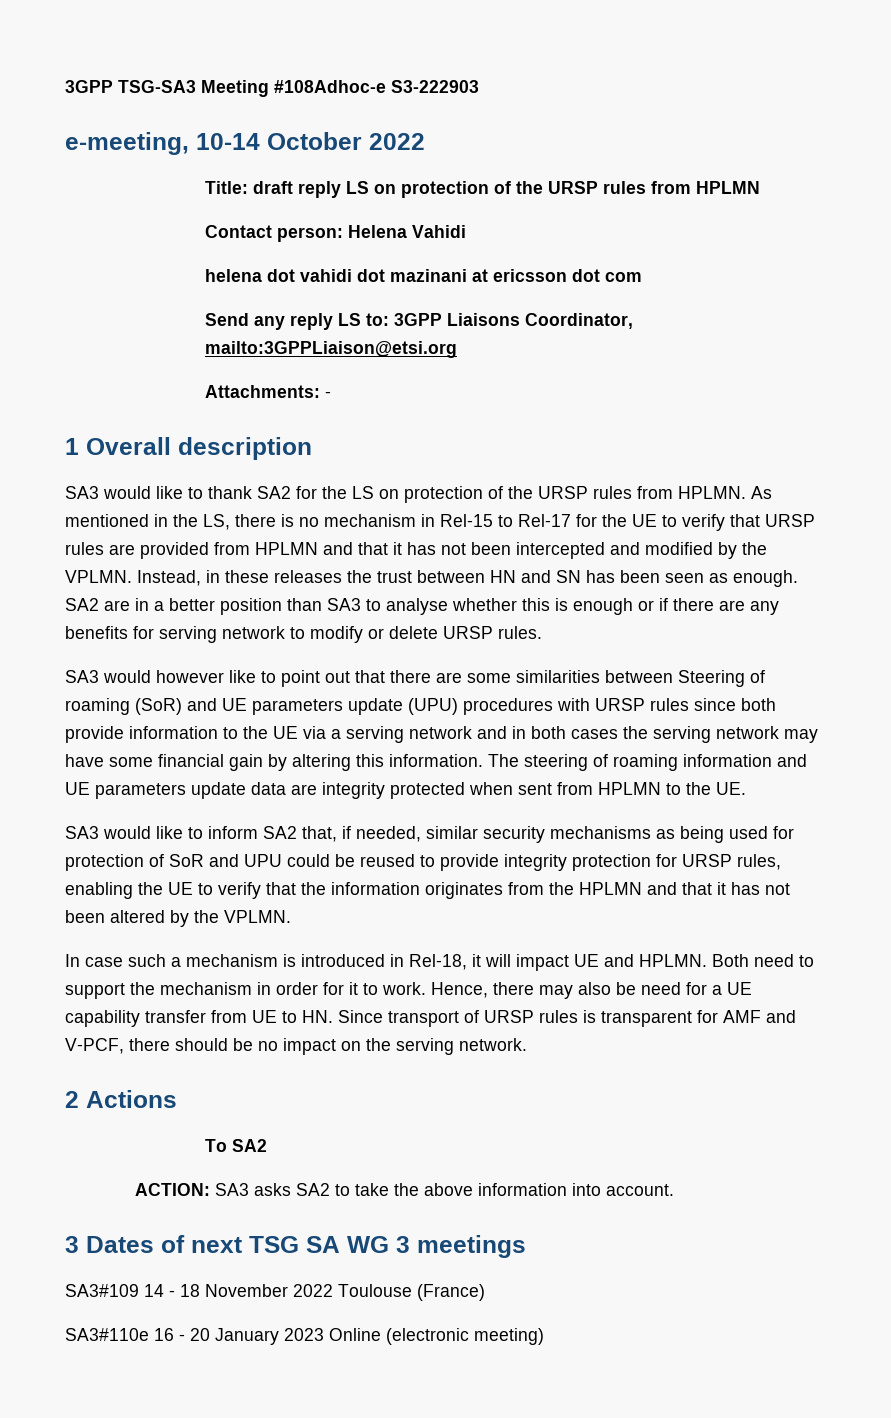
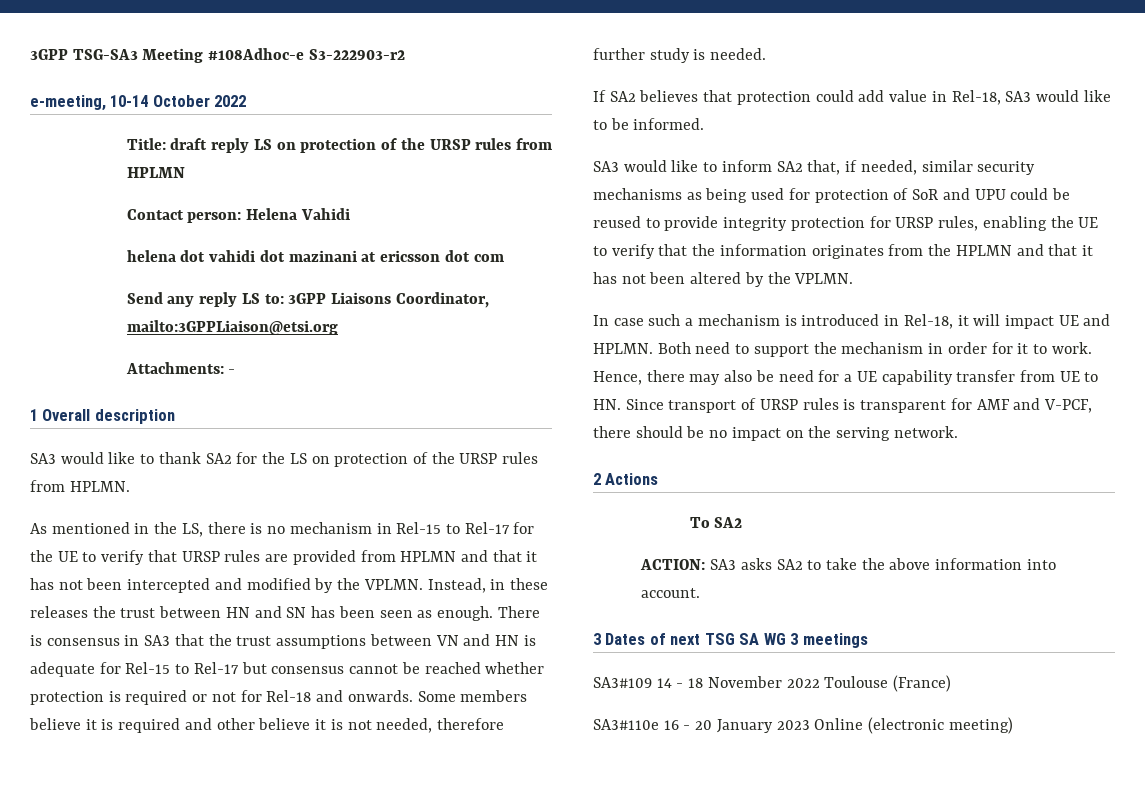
[391,80,479,93] S3-222903 -> [308,49,405,60] S3-222903-r2
(746, 492) none -> (130, 486) //
[65,598,779,615] [65,626,542,643] [65,670,765,687] [65,698,776,715] [65,726,818,743] [65,754,807,771] [65,782,746,799] SA2 are in a better position than SA3 to analyse whether this is enough or if there are any benefits for serving network to modify or delete URSP rules. // SA3 would however like to point out that there are some similarities between Steering of roaming (SoR) and UE parameters update (UPU) procedures with URSP rules since both provide information to the UE via a serving network and in both cases the serving network may have some financial gain by altering this information. The steering of roaming information and UE parameters update data are integrity protected when sent from HPLMN to the UE. -> [497,606,540,618] [30,634,536,649] [30,662,545,677] [30,690,528,705] [29,718,504,733] [593,48,767,63] [593,90,1111,105] [593,118,705,130] There is consensus in SA3 that the trust assumptions between VN and HN is adequate for Rel-15 to Rel-17 but consensus cannot be reached whether protection is required or not for Rel-18 and onwards. Some members believe it is required and other believe it is not needed, therefore further study is needed. // If SA2 believes that protection could add value in Rel-18, SA3 would like to be informed.

